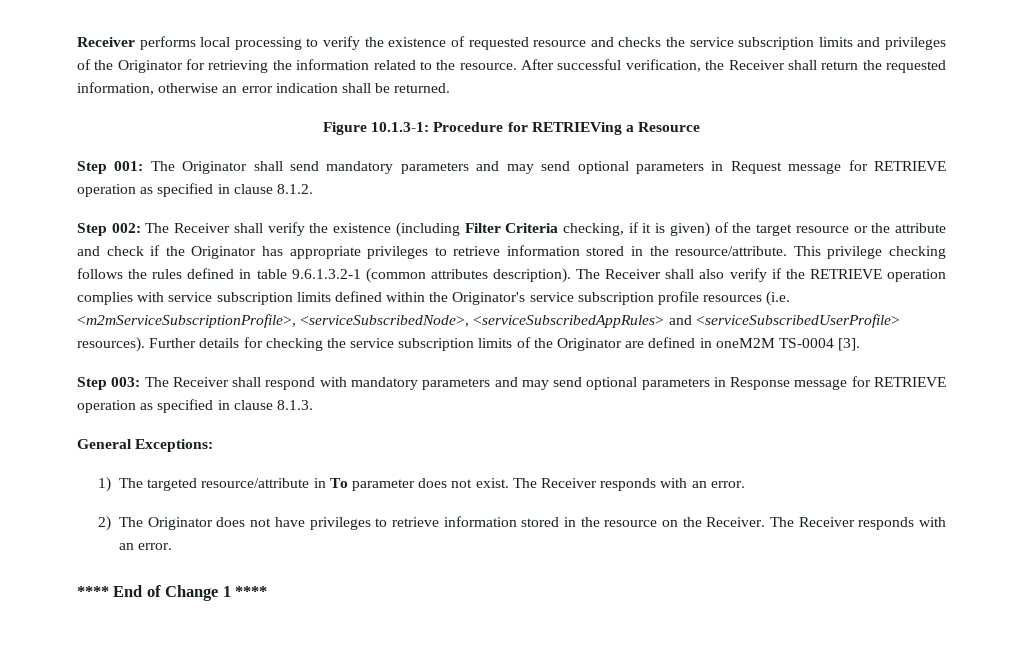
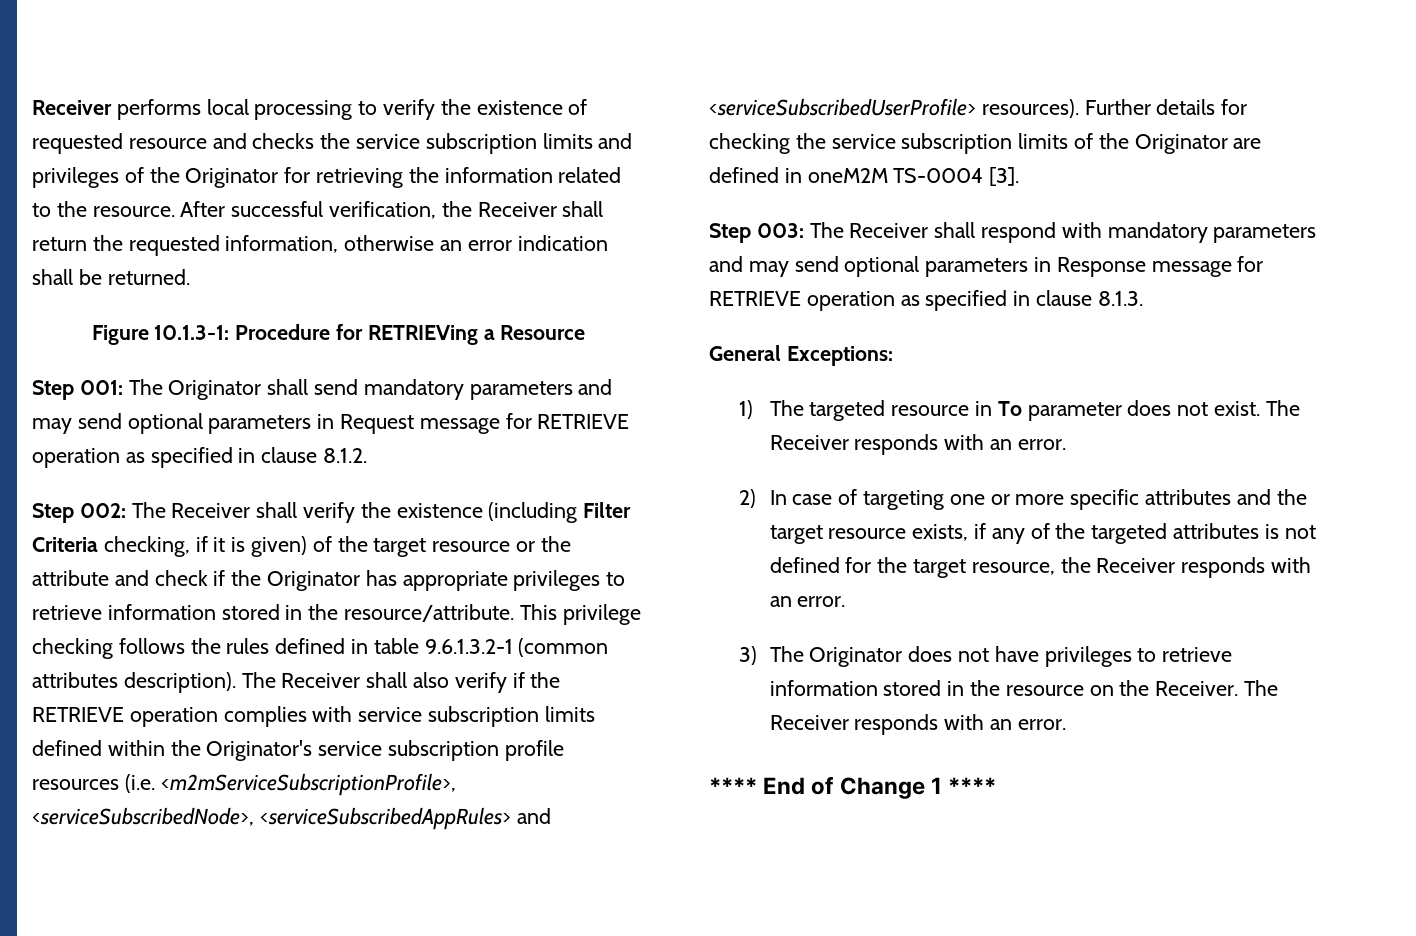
[201,478,310,488] resource/attribute -> [891,405,970,416] resource
(112, 523) none -> [769,489,1307,510] [769,523,1316,544] [769,557,1312,578] [769,596,846,607] [739,646,758,665] In case of targeting one or more specific attributes and the target resource exists, if any of the targeted attributes is not defined for the target resource, the Receiver responds with an error. // 3)

